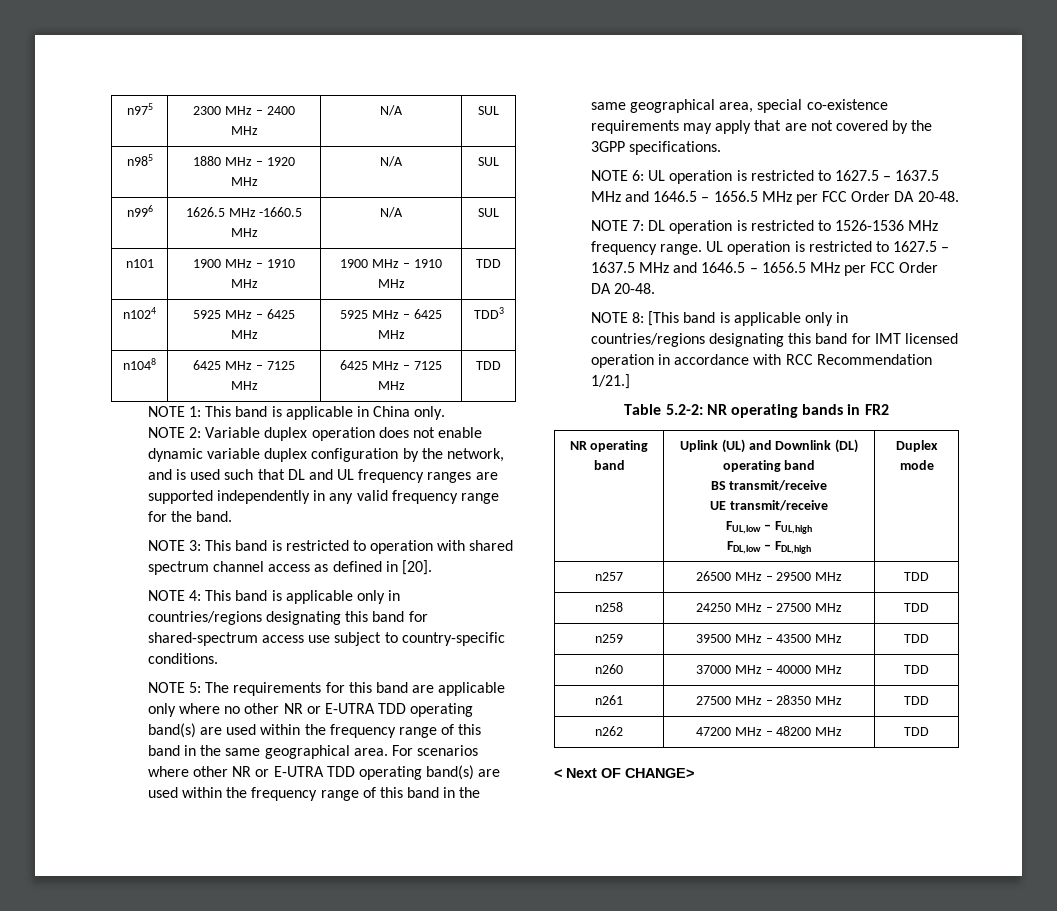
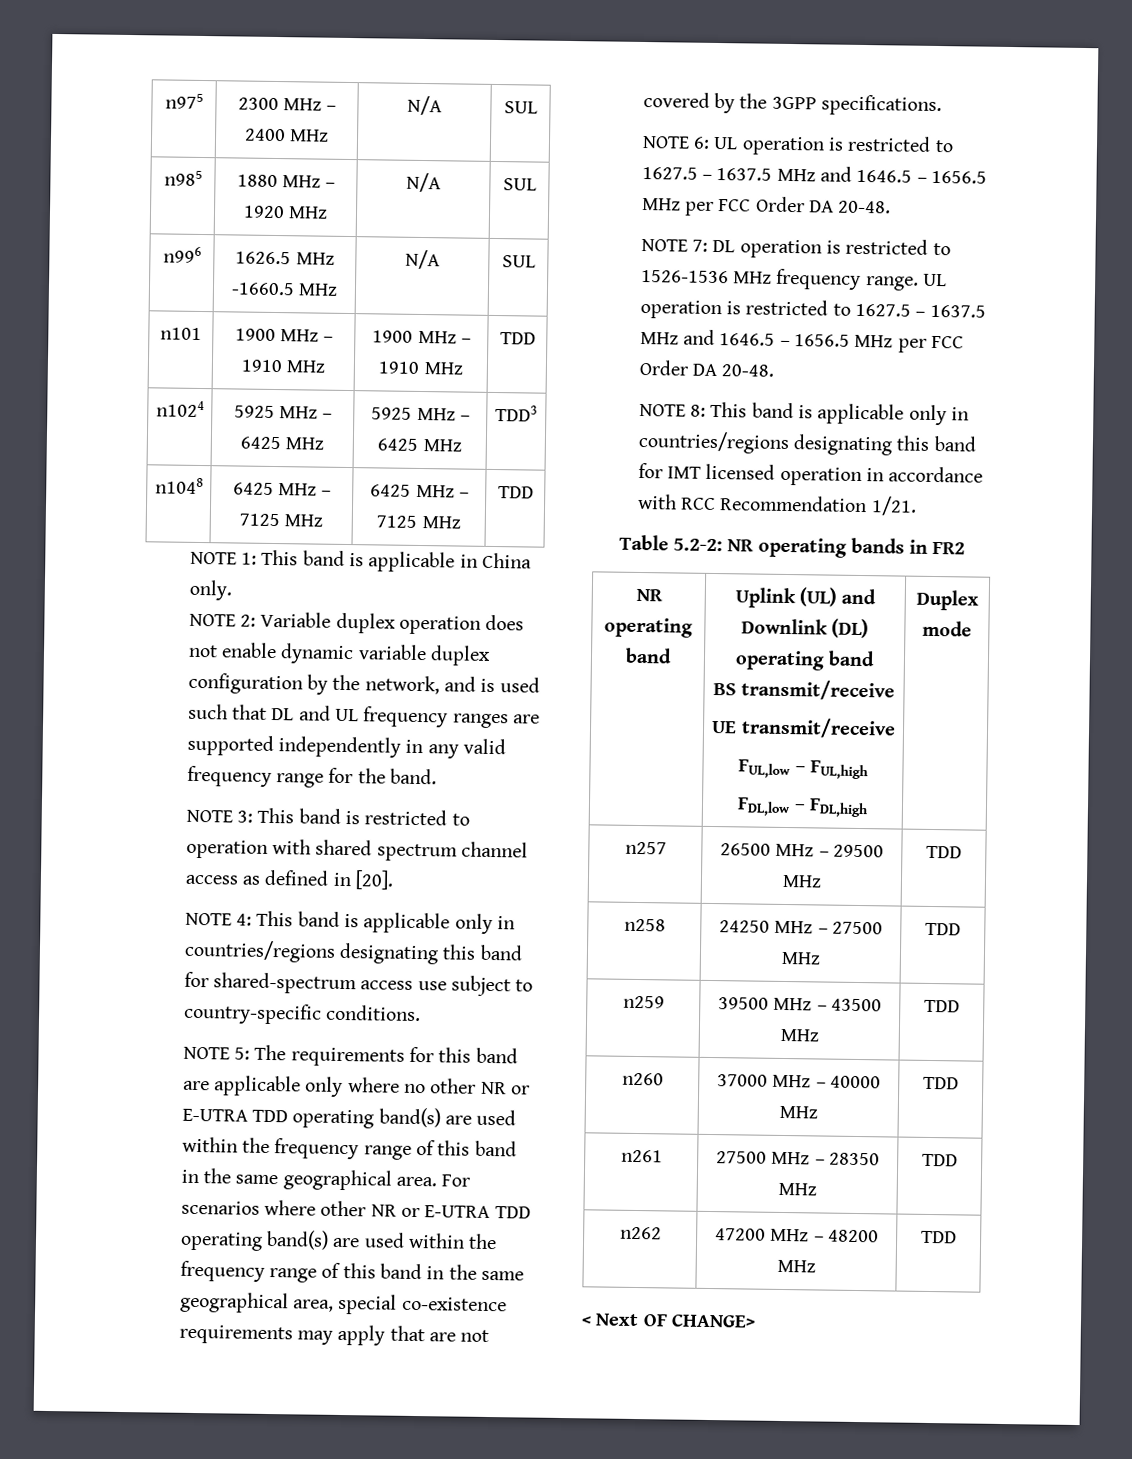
[648,311,680,326] [This -> [710,401,748,418] This
[590,374,630,389] 1/21.] -> [870,496,917,516] 1/21.

